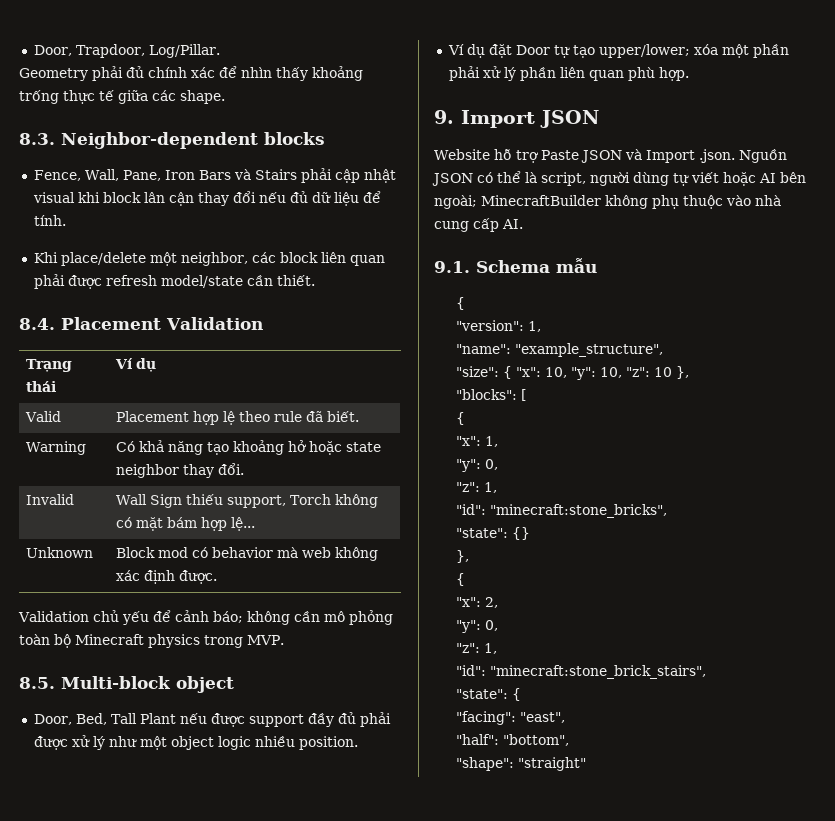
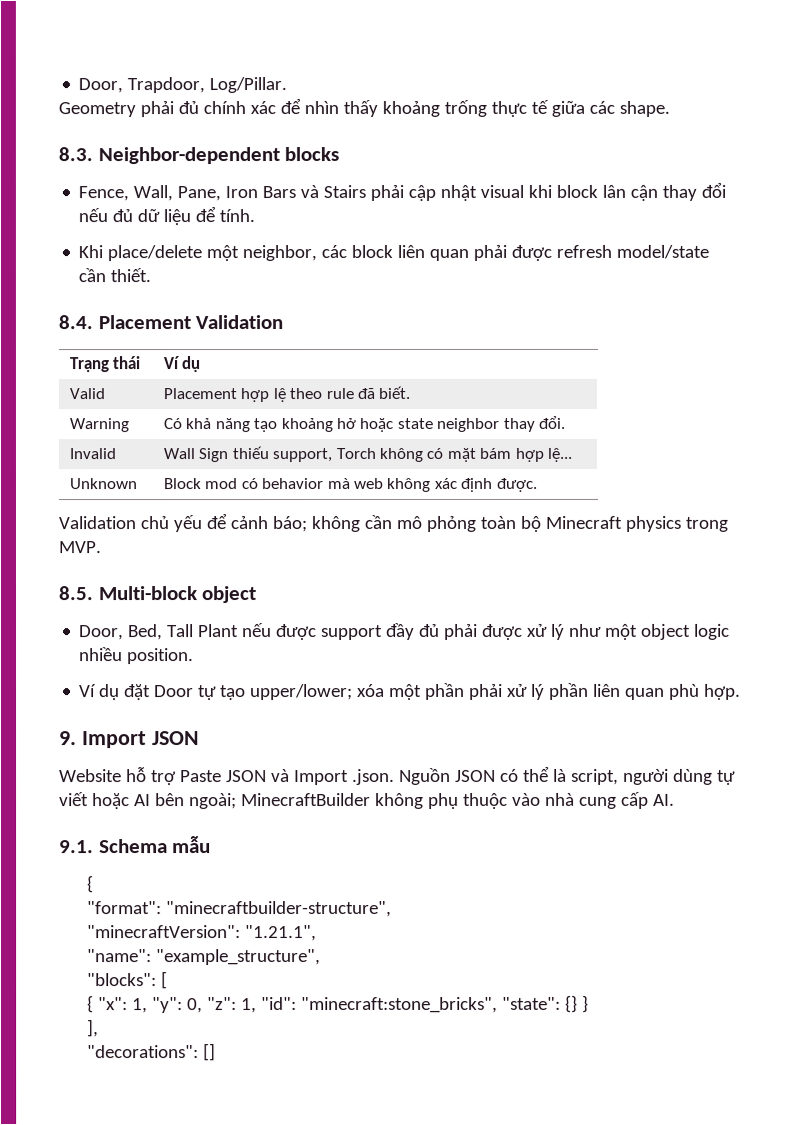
[456,320,542,332] [456,343,664,357] [456,366,690,380] "version": 1, // "name": "example_structure", // "size": { "x": 10, "y": 10, "z": 10 }, -> [87,901,393,918] [87,925,318,942] [87,949,322,966] "format": "minecraftbuilder-structure", // "minecraftVersion": "1.21.1", // "name": "example_structure",
(466, 418) // -> (95, 1004) none
[456,459,499,472] [456,482,498,493] // "y": 0, // "z": 1, // -> [152,997,258,1014] "y": 0, "z": 1,
(668, 511) // -> (499, 1005) none
[456,550,470,563] [456,573,466,586] [456,597,499,608] [456,620,499,633] [456,643,498,654] [456,665,707,679] [456,688,522,701] [456,711,566,725] [456,734,570,746] [456,757,587,771] // }, // { // "x": 2, // "y": 0, // "z": 1, // "id": "minecraft:stone_brick_stairs", // "state": { // "facing": "east", // "half": "bottom", // "shape": "straight" -> [582,994,590,1013] [87,1019,100,1038] [87,1043,217,1062] } // ], // "decorations": []

